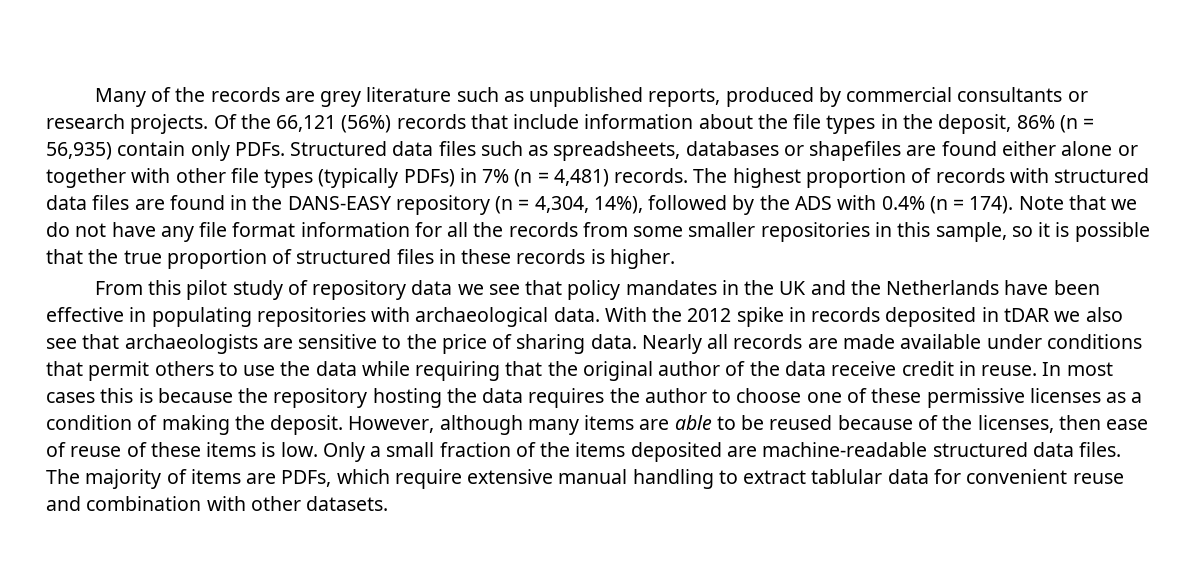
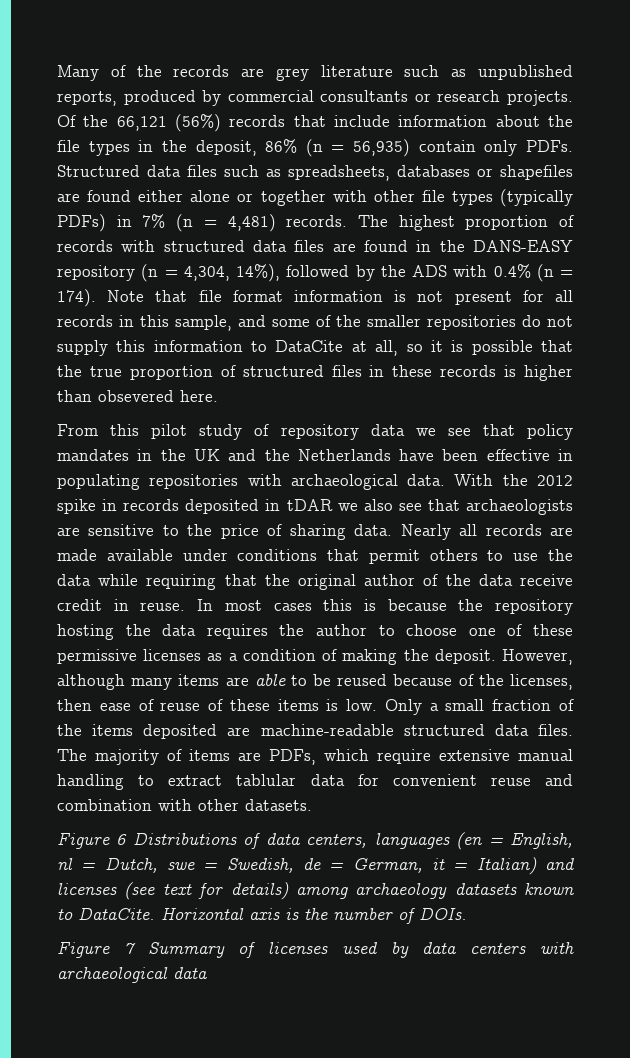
[1111,199,1138,210] [46,222,1007,242] we do not have any file format information for all the records from some smaller repositories in this sample, -> [198,290,573,305] [57,315,573,331] [57,340,399,356] file format information is not present for all records in this sample, and some of the smaller repositories do not supply this information to DataCite at all,
[609,249,675,269] higher. -> [523,365,573,381] [57,390,218,402] higher than obsevered here.
(389, 503) none -> [57,832,574,850] [57,857,575,875] [57,882,574,900] [57,907,467,924] [57,942,575,958] [57,967,208,983] // Figure 6 Distributions of data centers, languages (en = English, nl = Dutch, swe = Swedish, de = German, it = Italian) and licenses (see text for details) among archaeology datasets known to DataCite. Horizontal axis is the number of DOIs. // Figure 7 Summary of licenses used by data centers with archaeological data

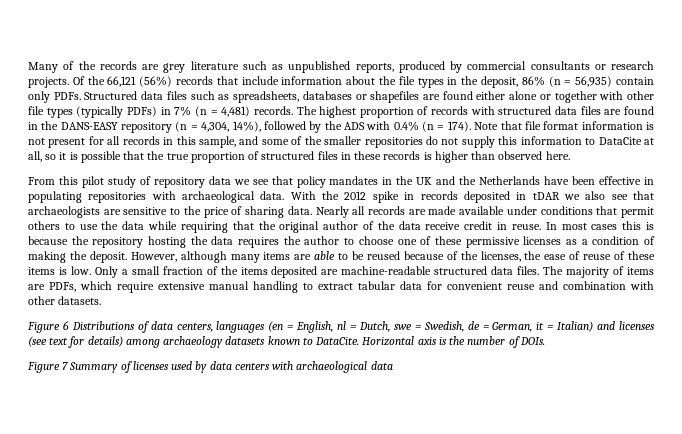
[98,390,174,402] obsevered -> [498,151,543,160] observed
[57,699,92,711] then -> [524,251,542,260] the
[236,774,297,786] tablular -> [358,281,395,290] tabular

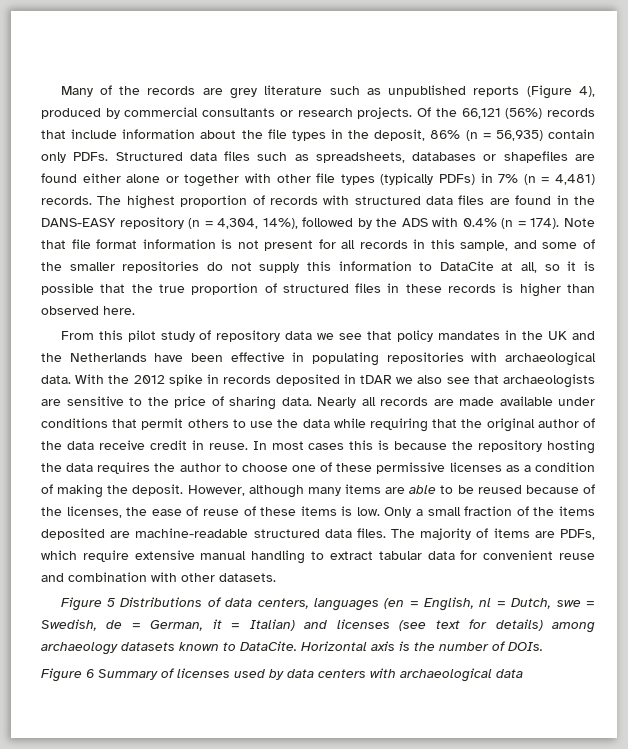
[355,63,394,73] reports, -> [473,85,596,99] reports (Figure 4),
[62,321,69,330] 6 -> [107,598,116,607] 5
[62,362,69,370] 7 -> [86,669,94,678] 6

